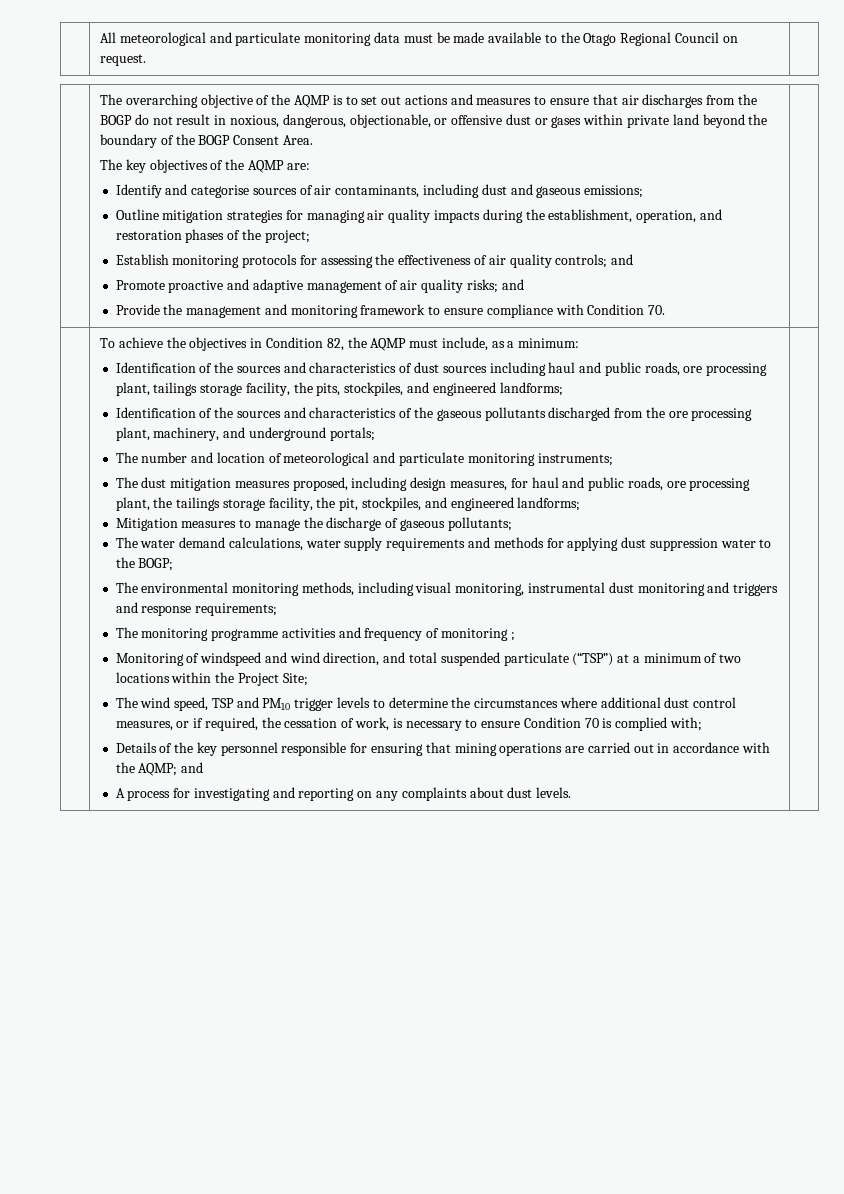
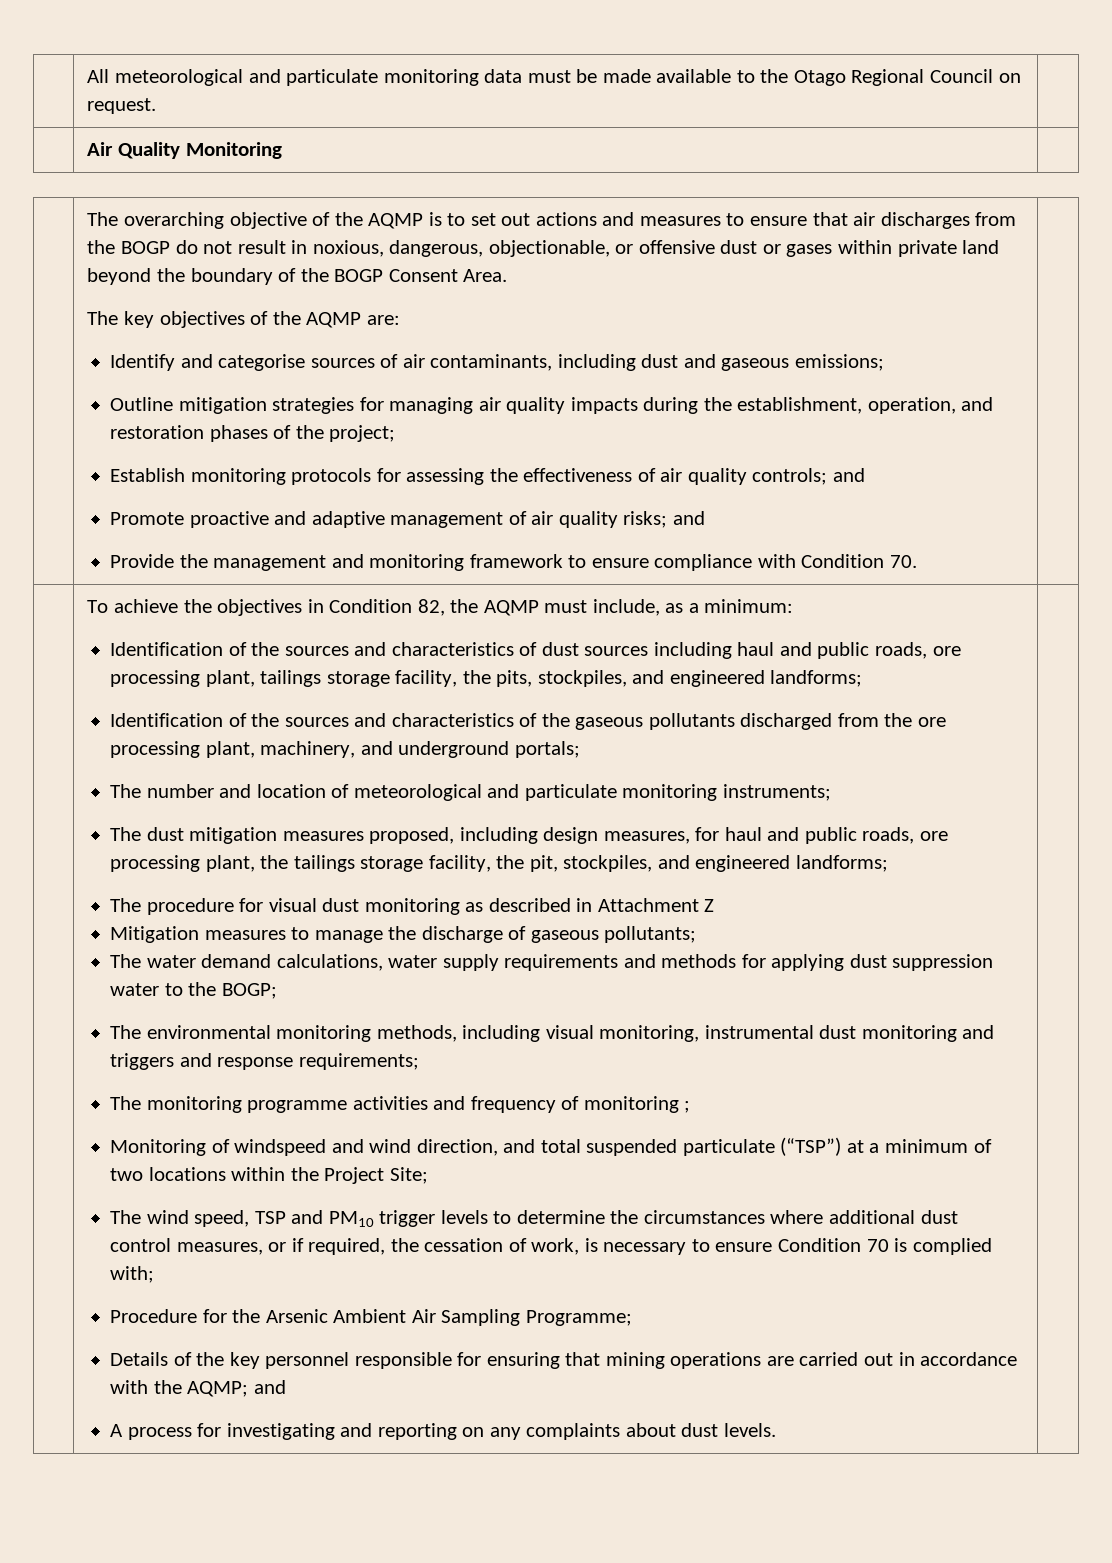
(147, 60) none -> [87,142,282,159] // | Air Quality Monitoring |
(581, 504) none -> [110,898,715,915] // The procedure for visual dust monitoring as described in Attachment Z
(703, 724) none -> [110,1309,632,1326] // Procedure for the Arsenic Ambient Air Sampling Programme;

